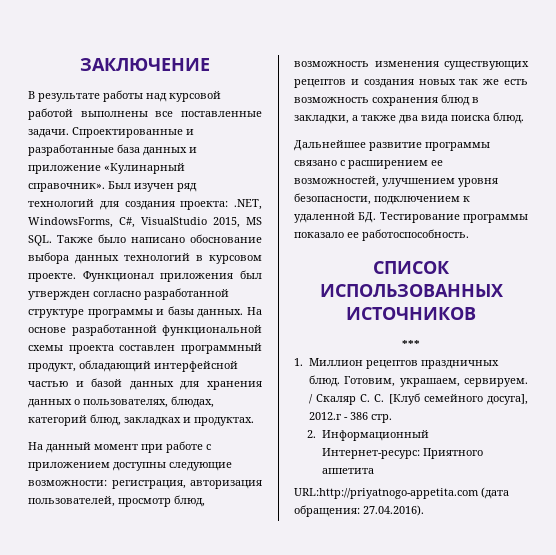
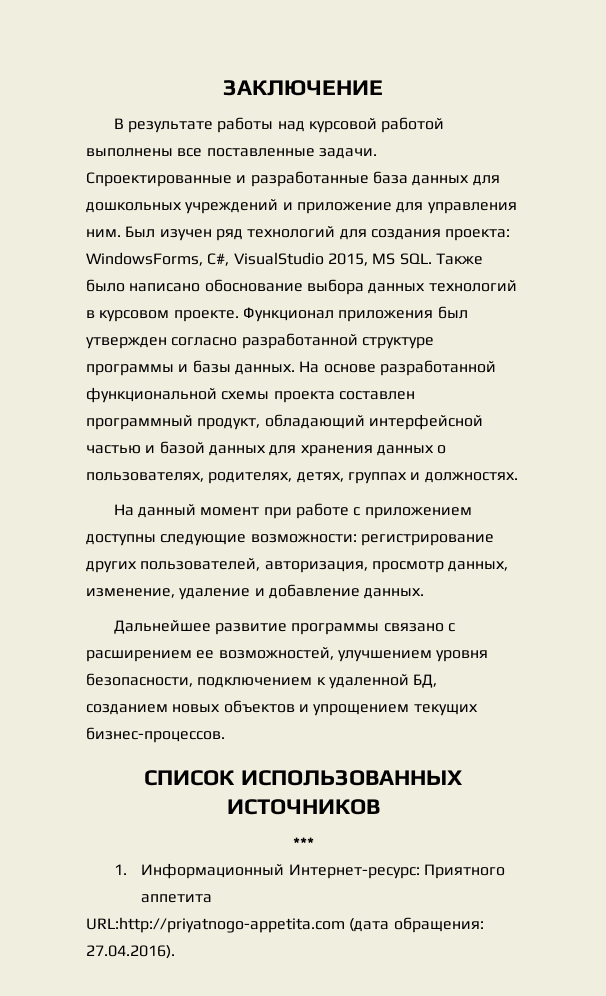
[189,147,197,153] [28,163,185,174] [28,183,105,192] и приложение «Кулинарный справочник». -> [472,175,500,186] [86,199,517,214] [86,229,121,237] для дошкольных учреждений и приложение для управления ним.
[234,199,262,210] .NET, -> (511, 235) none
[171,396,214,408] [28,414,254,426] блюдах, категорий блюд, закладках и продуктах. -> [208,472,518,484] родителях, детях, группах и должностях.
[111,480,262,489] [28,495,205,507] [294,61,529,70] [294,79,528,88] [294,94,479,106] [294,112,524,124] регистрация, авторизация пользователей, просмотр блюд, возможность изменения существующих рецептов и создания новых так же есть возможность сохранения блюд в закладки, а также два вида поиска блюд. -> [360,534,494,546] [86,558,509,573] [86,584,425,600] регистрирование других пользователей, авторизация, просмотр данных, изменение, удаление и добавление данных.
[358,212,528,223] [294,229,469,241] [373,261,450,274] [319,284,503,298] [346,307,476,320] [402,340,420,348] [294,358,499,369] [308,375,528,387] [308,393,528,405] [308,412,392,423] [307,430,317,438] БД. Тестирование программы показало ее работоспособность. // СПИСОК ИСПОЛЬЗОВАННЫХ ИСТОЧНИКОВ // *** // 1. Миллион рецептов праздничных блюд. Готовим, украшаем, сервируем. / Скаляр С. С. [Клуб семейного досуга], 2012.г - 386 стр. // 2. -> [413,674,438,688] [86,700,478,716] [86,727,225,743] [144,770,463,786] [226,799,380,815] [292,837,314,848] [113,864,127,875] БД, созданием новых объектов и упрощением текущих бизнес-процессов. // СПИСОК ИСПОЛЬЗОВАННЫХ ИСТОЧНИКОВ // *** // 1.

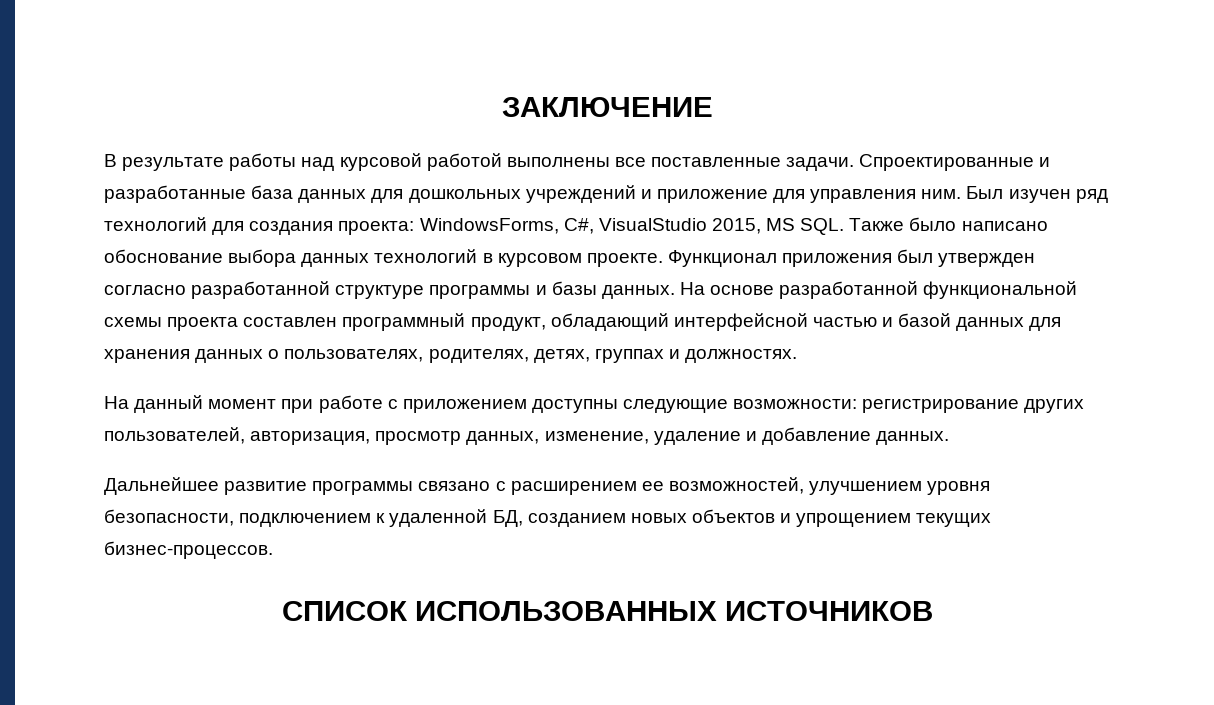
[292,837,314,848] [113,863,506,879] [141,894,213,903] [86,917,484,933] [86,945,175,959] // *** // 1. Информационный Интернет-ресурс: Приятного аппетита // URL:http://priyatnogo-appetita.com (дата обращения: 27.04.2016). -> (933, 611) none

